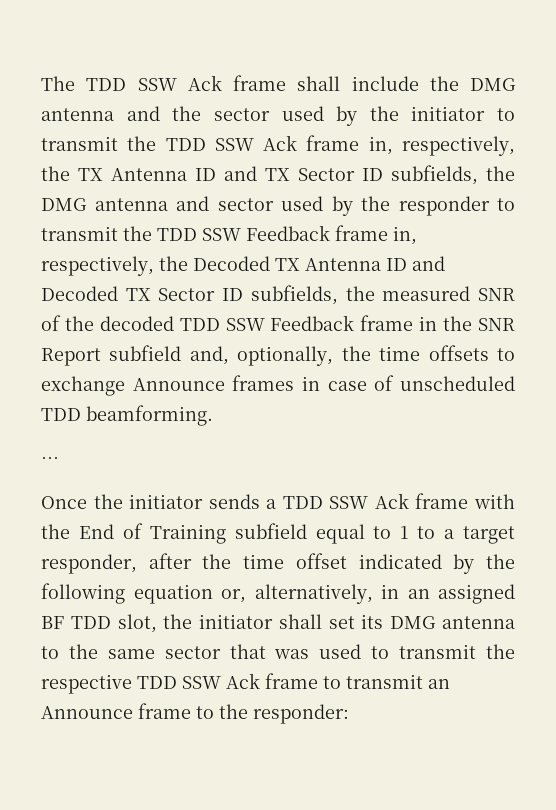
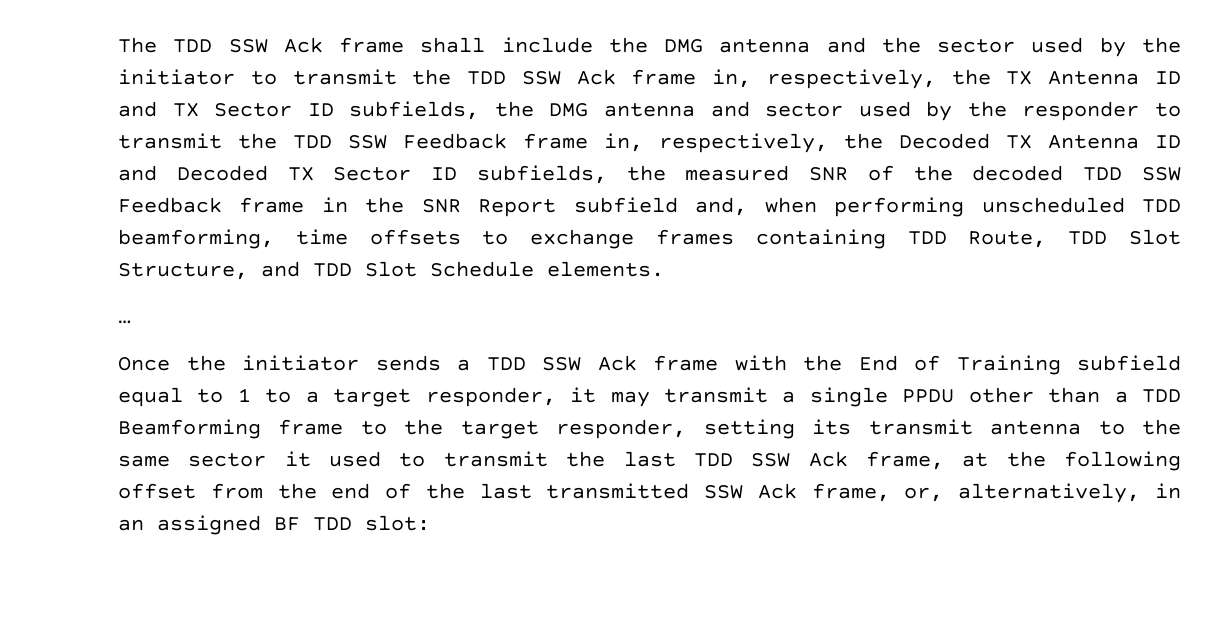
[237,345,515,366] [41,375,515,396] [41,405,213,426] optionally, the time offsets to exchange Announce frames in case of unscheduled TDD beamforming. -> [764,197,1181,217] [118,229,1181,249] [118,261,664,280] when performing unscheduled TDD beamforming, time offsets to exchange frames containing TDD Route, TDD Slot Structure, and TDD Slot Schedule elements.
[148,553,515,574] [41,583,213,604] after the time offset indicated by the following equation -> [570,387,1181,407] [118,419,1182,439] [118,451,1181,471] [118,483,890,502] it may transmit a single PPDU other than a TDD Beamforming frame to the target responder, setting its transmit antenna to the same sector it used to transmit the last TDD SSW Ack frame, at the following offset from the end of the last transmitted SSW Ack frame,
[117,614,515,633] [41,644,516,659] [41,673,450,694] [41,703,349,724] slot, the initiator shall set its DMG antenna to the same sector that was used to transmit the respective TDD SSW Ack frame to transmit an Announce frame to the responder: -> [365,515,430,531] slot:

